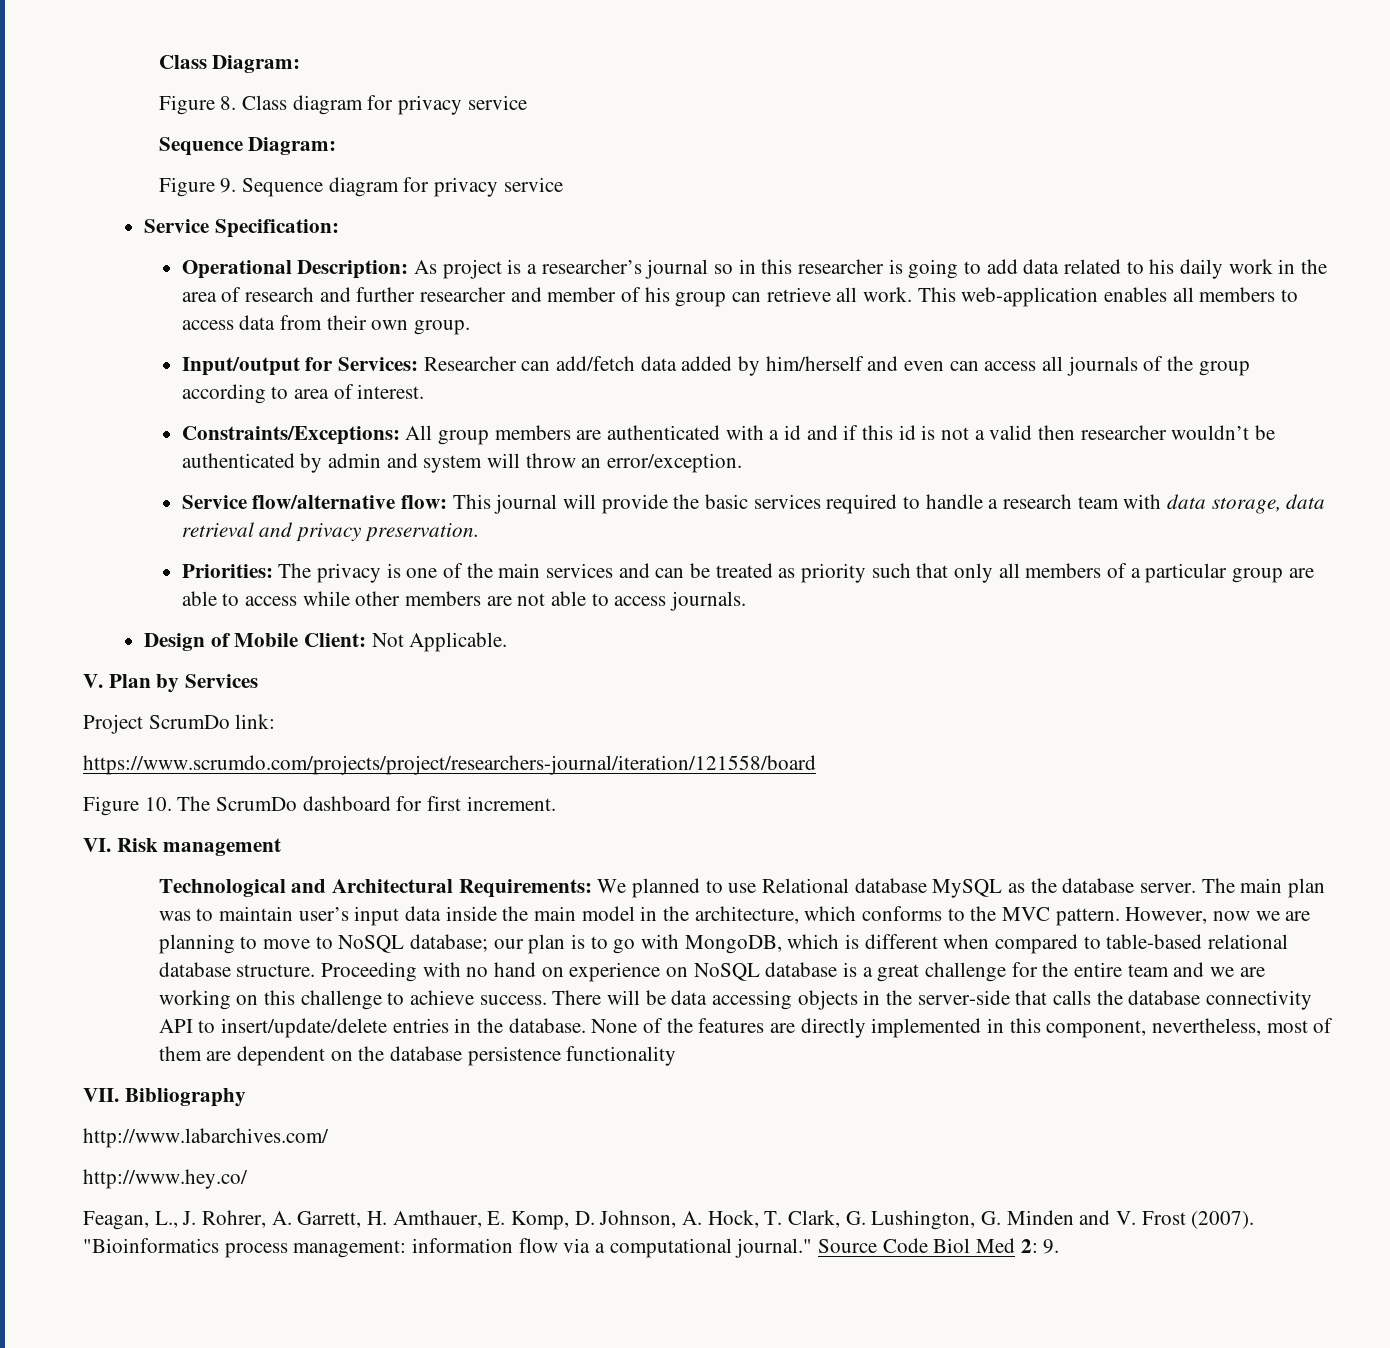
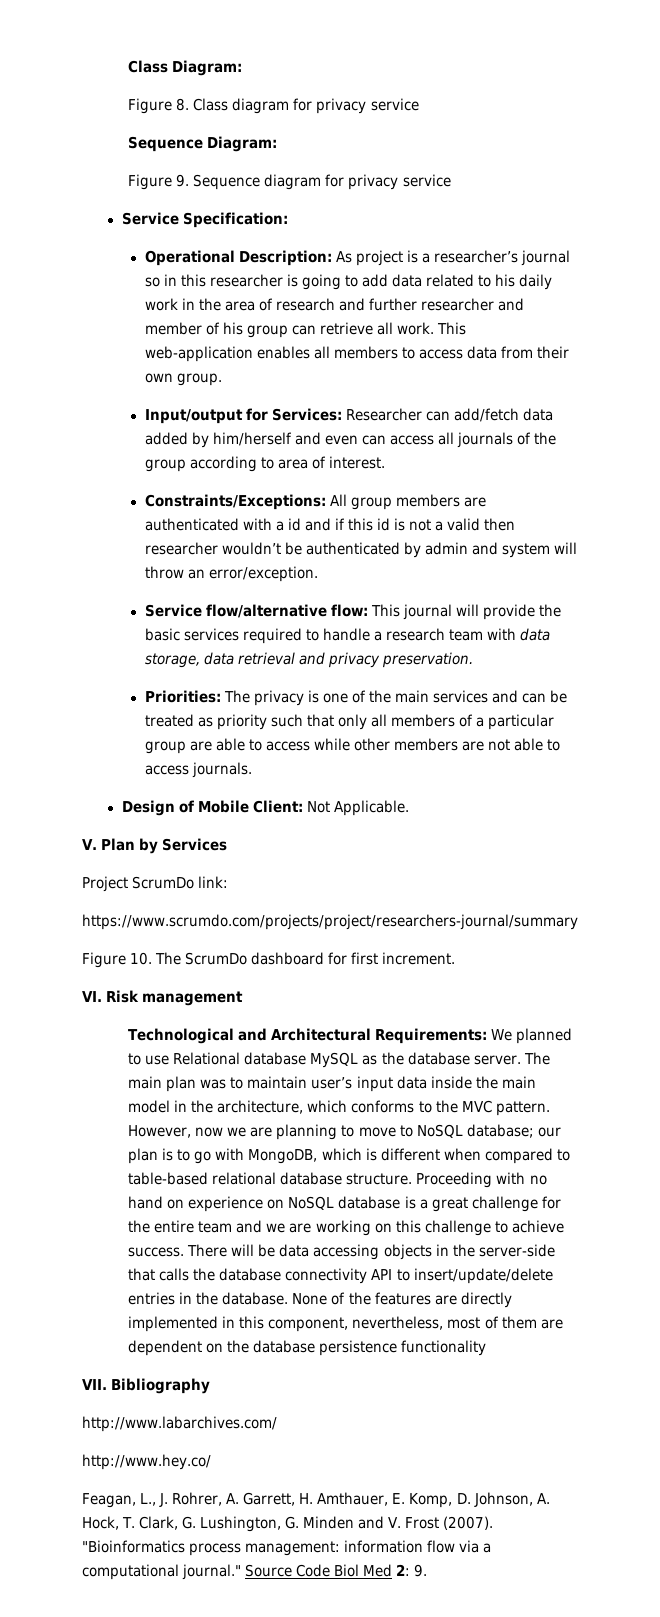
[83,755,816,775] https://www.scrumdo.com/projects/project/researchers-journal/iteration/121558/board -> [82,914,578,930] https://www.scrumdo.com/projects/project/researchers-journal/summary

